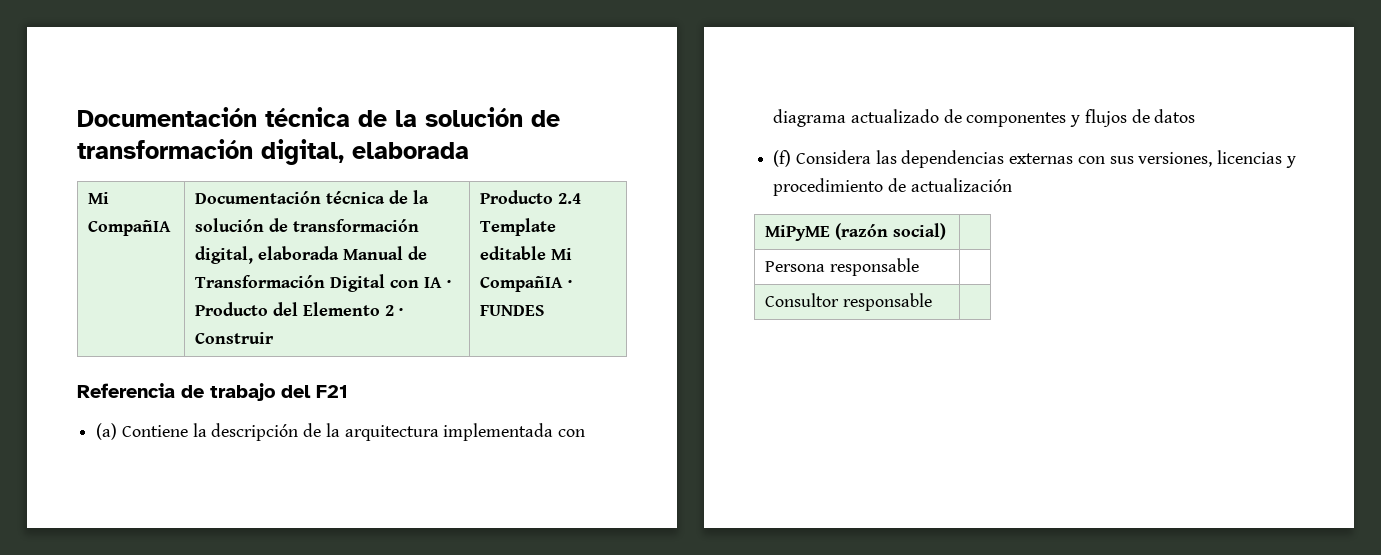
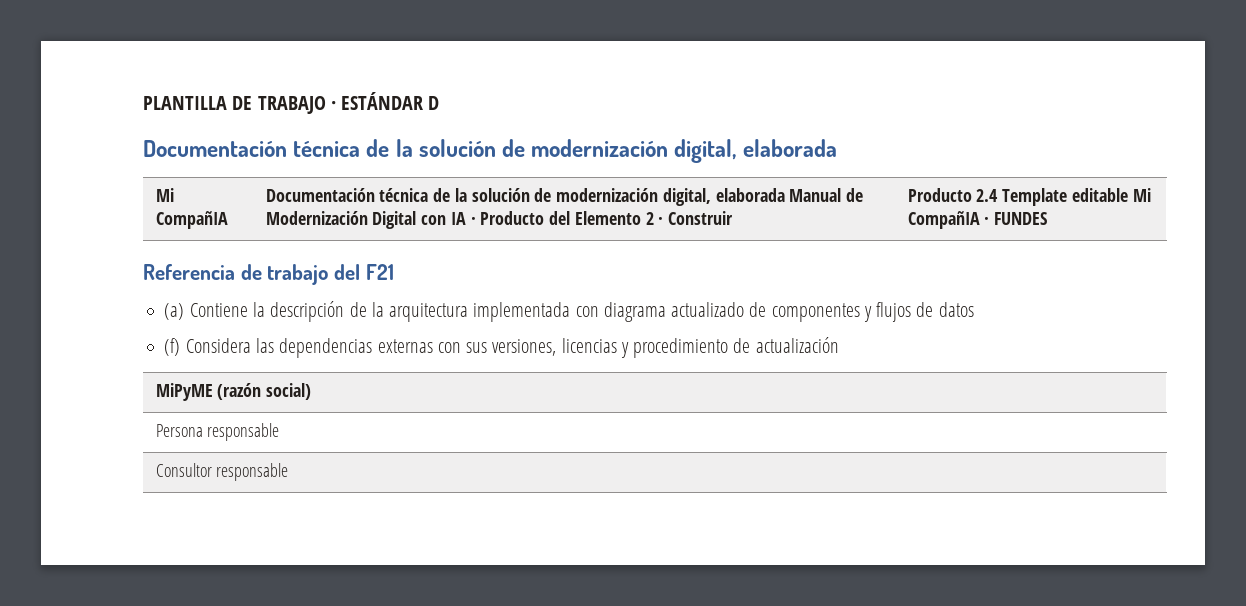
[77,107,560,127] [77,139,253,159] Documentación técnica de la solución de transformación -> [143,92,440,114] [143,139,669,157] PLANTILLA DE TRABAJO · ESTÁNDAR D // Documentación técnica de la solución de modernización
[292,219,419,232] transformación -> [556,188,659,202] modernización
[194,275,325,288] Transformación -> [265,211,368,225] Modernización

